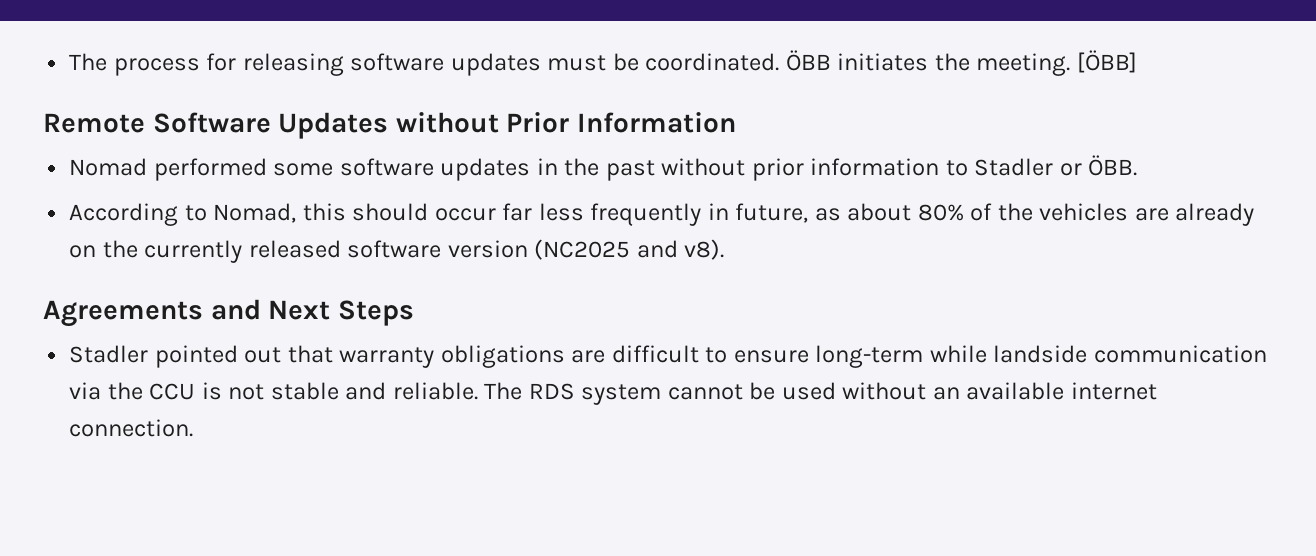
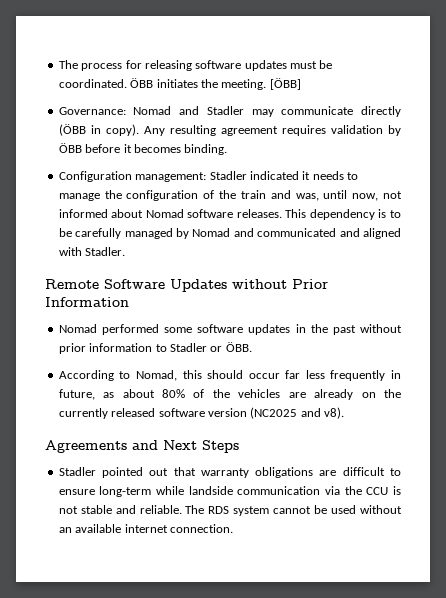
(1137, 61) none -> [58,106,401,117] [58,124,401,136] [58,143,228,155] [58,171,358,182] [58,190,402,201] [58,209,401,220] [58,228,401,239] [58,247,126,256] // Governance: Nomad and Stadler may communicate directly (ÖBB in copy). Any resulting agreement requires validation by ÖBB before it becomes binding. // Configuration management: Stadler indicated it needs to manage the configuration of the train and was, until now, not informed about Nomad software releases. This dependency is to be carefully managed by Nomad and communicated and aligned with Stadler.

